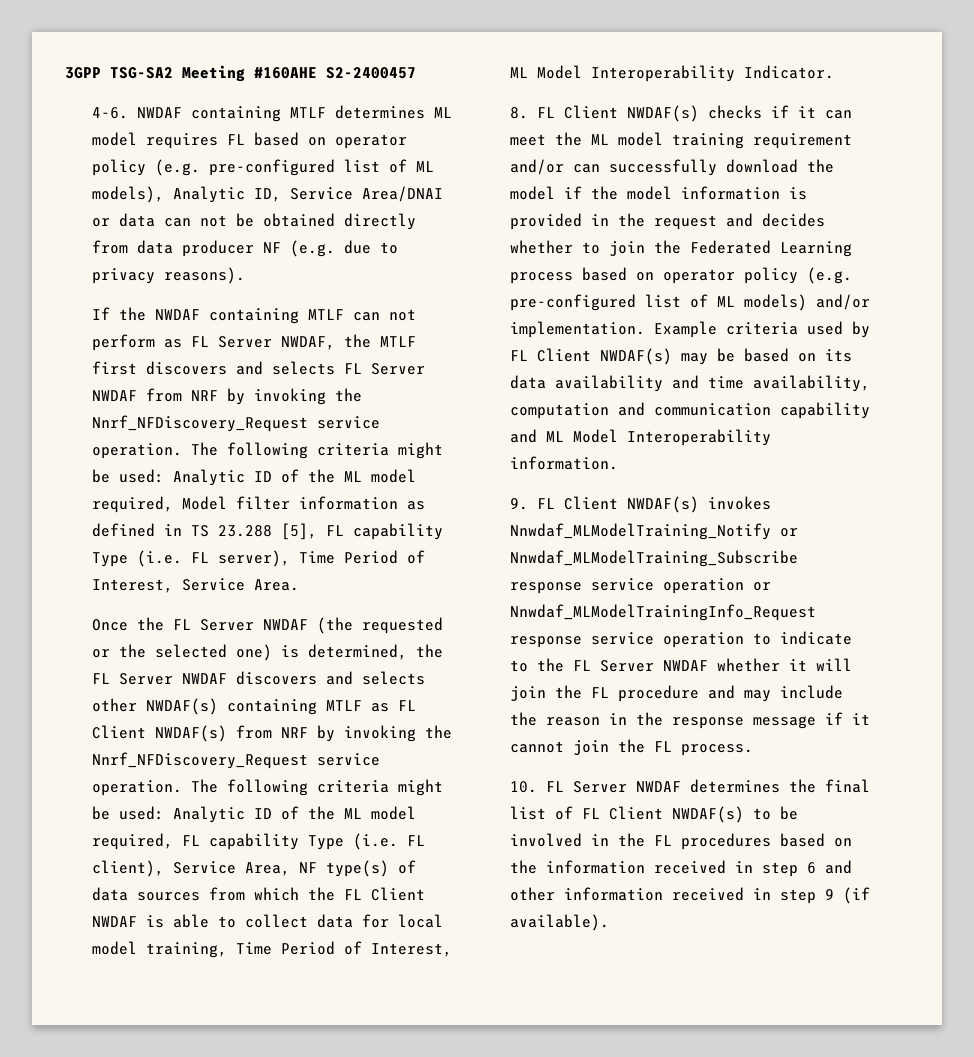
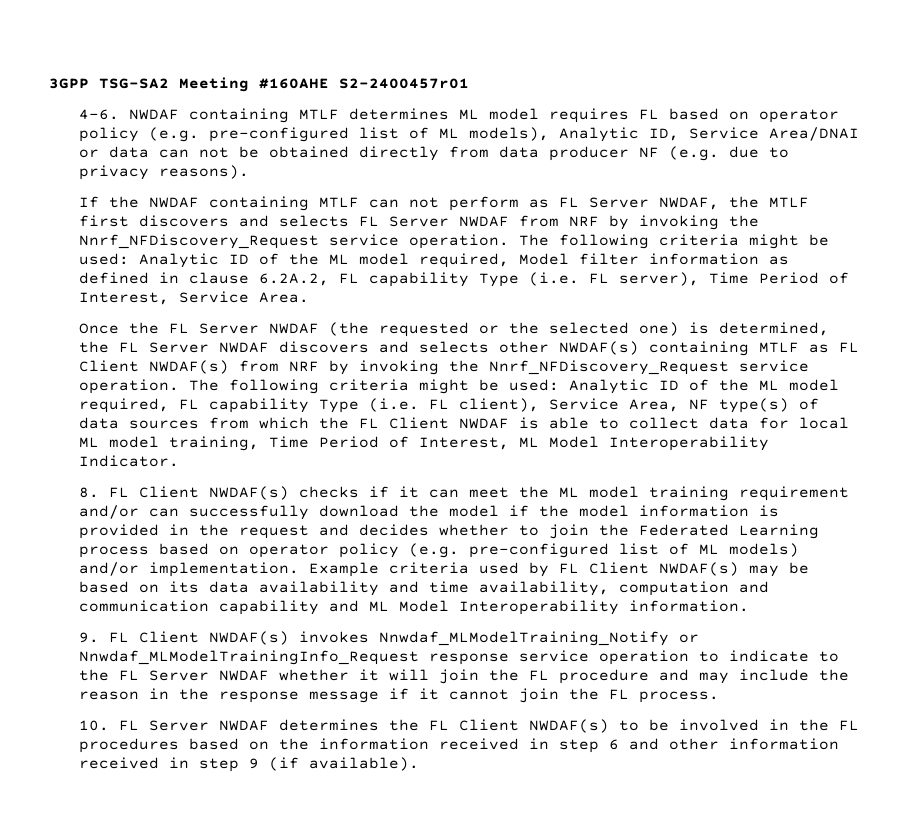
[326,67,416,79] S2-2400457 -> [339,78,469,89] S2-2400457r01
[191,523,318,540] TS 23.288 [5], -> [189,272,330,286] clause 6.2A.2,
(444, 921) none -> [79,437,100,448] ML
[510,550,799,567] [510,578,772,594] Nnwdaf_MLModelTraining_Subscribe response service operation or -> (700, 638) none
[825,779,871,793] [510,806,574,820] final list of -> (420, 725) none

